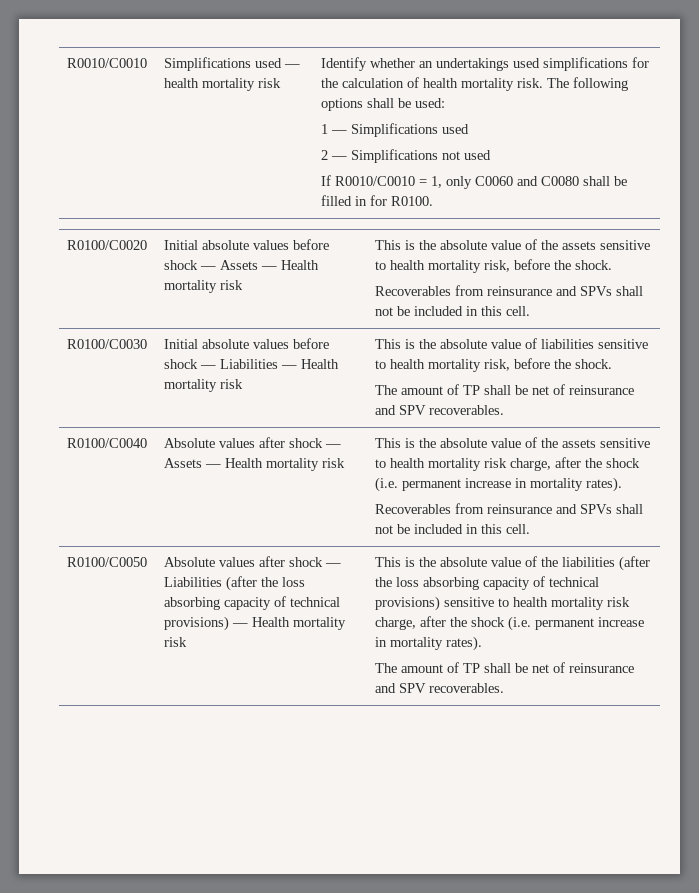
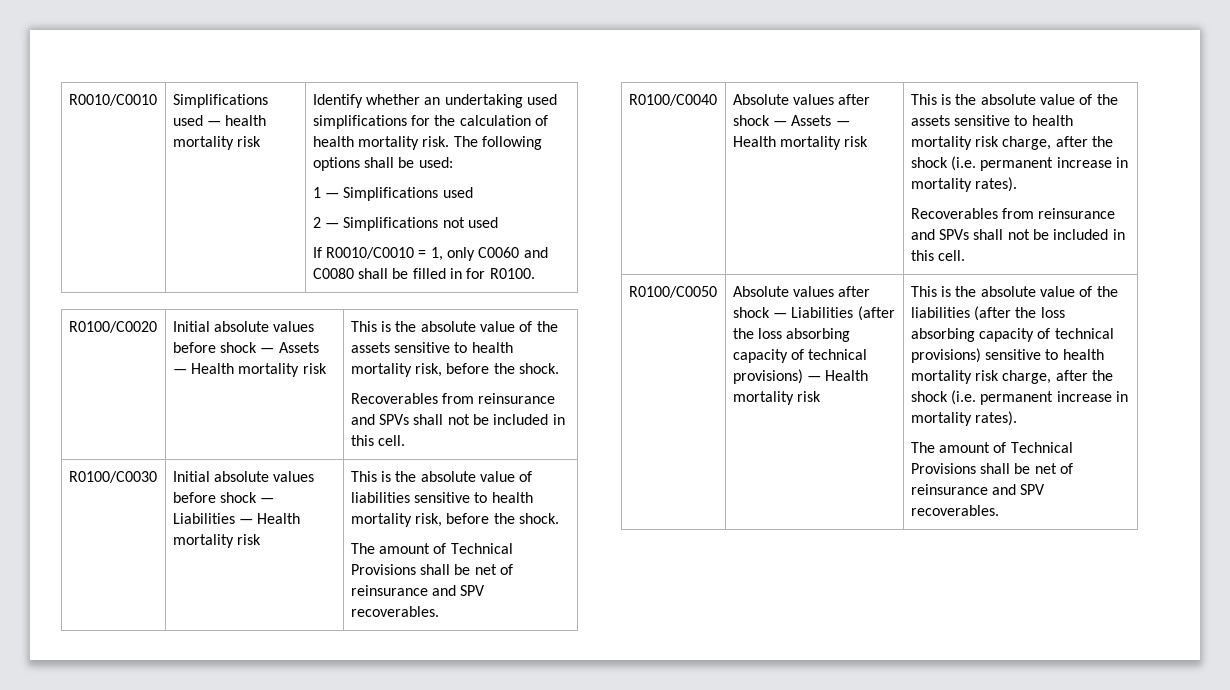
[436,58,510,71] undertakings -> [444,94,523,108] undertaking
[463,385,481,395] TP -> [450,543,513,554] [350,564,416,575] Technical Provisions
[463,663,481,673] TP -> [1010,442,1073,453] [910,463,976,474] Technical Provisions

